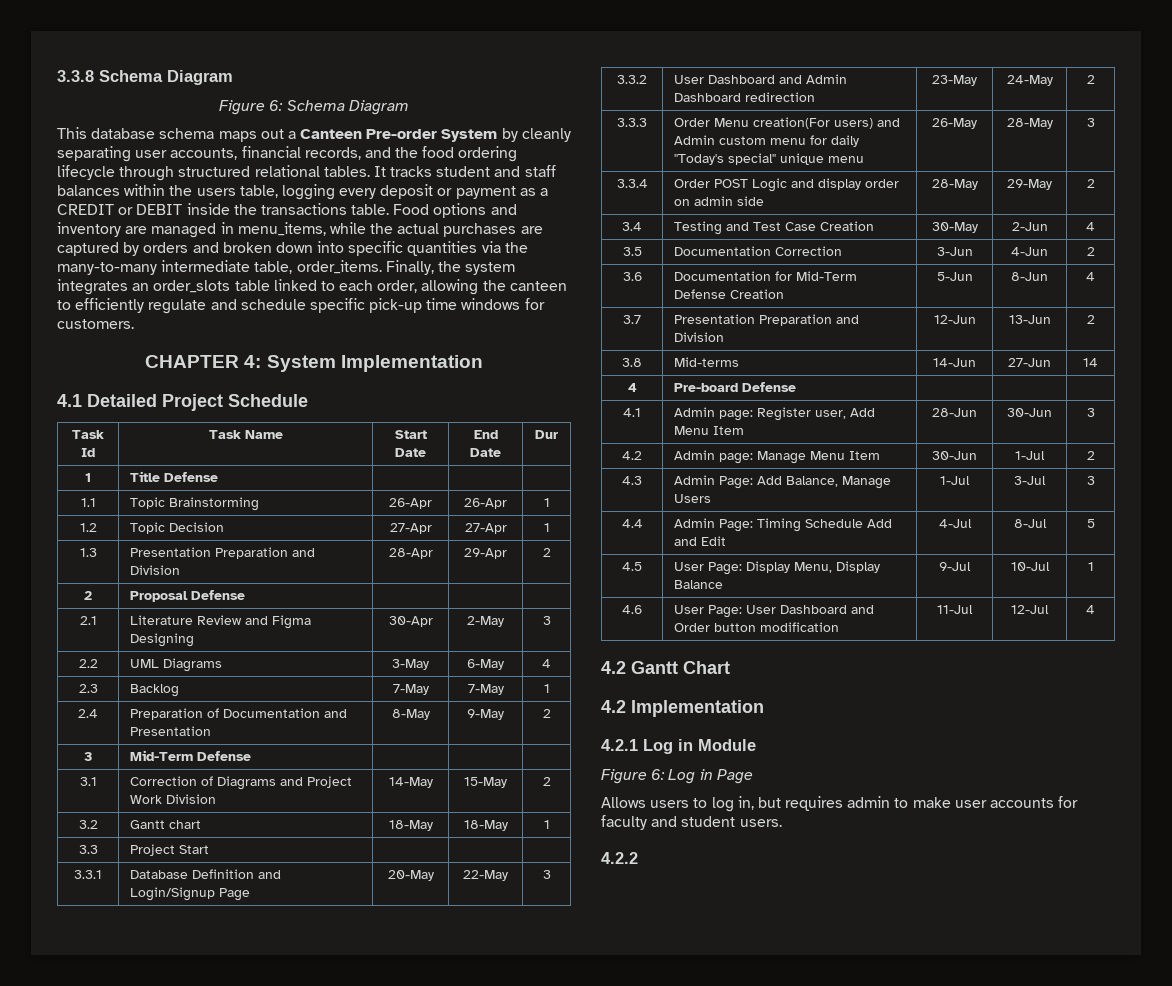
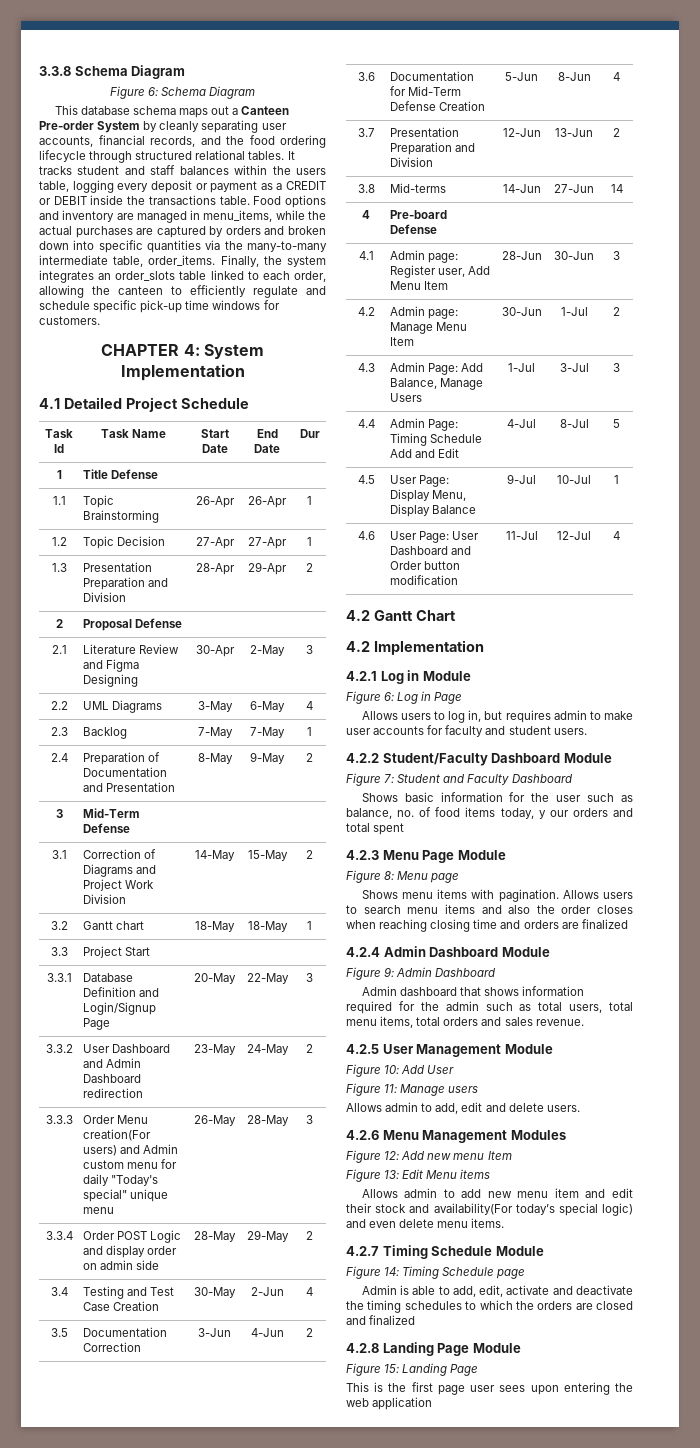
(638, 858) none -> [382,753,612,766] [346,773,573,786] [361,792,633,802] [346,807,633,819] [346,823,405,835] [346,850,506,863] [346,870,460,883] [361,889,633,902] [346,904,633,914] [346,919,628,932] [346,946,550,957] [346,967,497,980] [361,986,585,996] [346,1001,633,1014] [346,1016,584,1028] [346,1044,553,1057] [346,1064,455,1077] [346,1083,479,1096] [346,1102,580,1114] [346,1130,566,1143] [346,1150,512,1163] [346,1169,491,1182] [361,1188,633,1198] [346,1203,633,1216] [346,1218,505,1228] [346,1245,544,1259] [346,1266,526,1279] [361,1285,633,1297] [346,1300,633,1313] [346,1315,416,1325] [346,1342,521,1356] [346,1363,479,1376] [346,1382,633,1395] [346,1397,433,1410] Student/Faculty Dashboard Module // Figure 7: Student and Faculty Dashboard // Shows basic information for the user such as balance, no. of food items today, y our orders and total spent // 4.2.3 Menu Page Module // Figure 8: Menu page // Shows menu items with pagination. Allows users to search menu items and also the order closes when reaching closing time and orders are finalized // 4.2.4 Admin Dashboard Module // Figure 9: Admin Dashboard // Admin dashboard that shows information required for the admin such as total users, total menu items, total orders and sales revenue. // 4.2.5 User Management Module // Figure 10: Add User // Figure 11: Manage users // Allows admin to add, edit and delete users. // 4.2.6 Menu Management Modules // Figure 12: Add new menu Item // Figure 13: Edit Menu items // Allows admin to add new menu item and edit their stock and availability(For today’s special logic) and even delete menu items. // 4.2.7 Timing Schedule Module // Figure 14: Timing Schedule page // Admin is able to add, edit, activate and deactivate the timing schedules to which the orders are closed and finalized // 4.2.8 Landing Page Module // Figure 15: Landing Page // This is the first page user sees upon entering the web application

